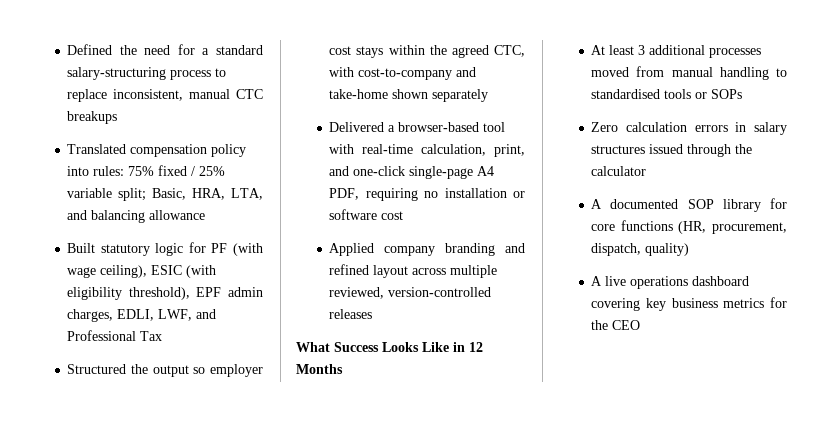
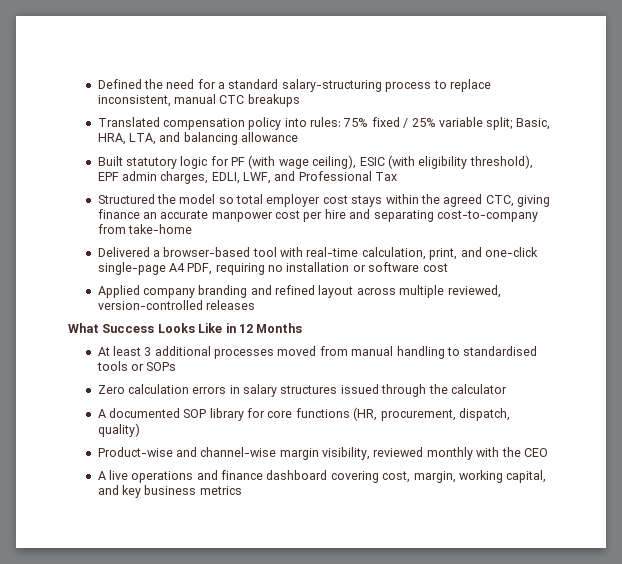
[152,365,206,377] output so -> [179,194,264,204] model so total
[329,67,477,80] with cost-to-company and -> [517,195,551,207] [97,209,538,222] [97,224,126,234] giving finance an accurate manpower cost per hire and separating cost-to-company from
[392,89,489,102] shown separately -> (192, 229) none
[591,276,750,289] [591,297,787,311] [591,320,641,330] A live operations dashboard covering key business metrics for the CEO -> [97,447,548,460] [97,470,547,483] [97,485,242,498] Product-wise and channel-wise margin visibility, reviewed monthly with the CEO // A live operations and finance dashboard covering cost, margin, working capital, and key business metrics

